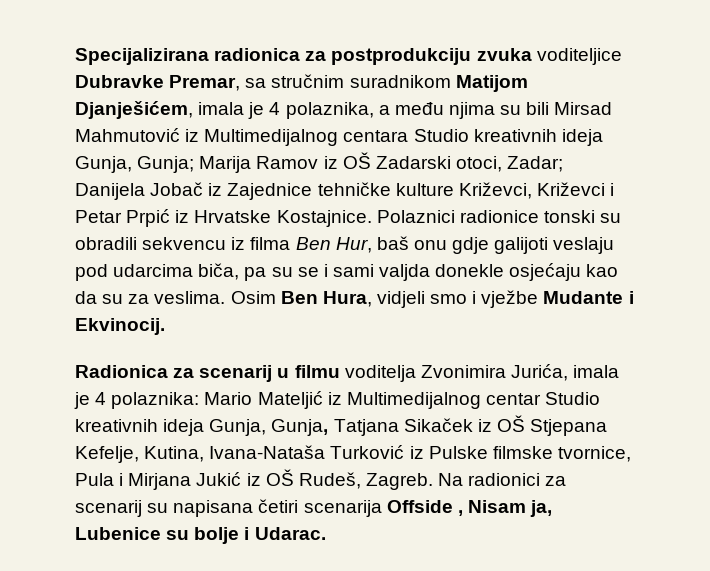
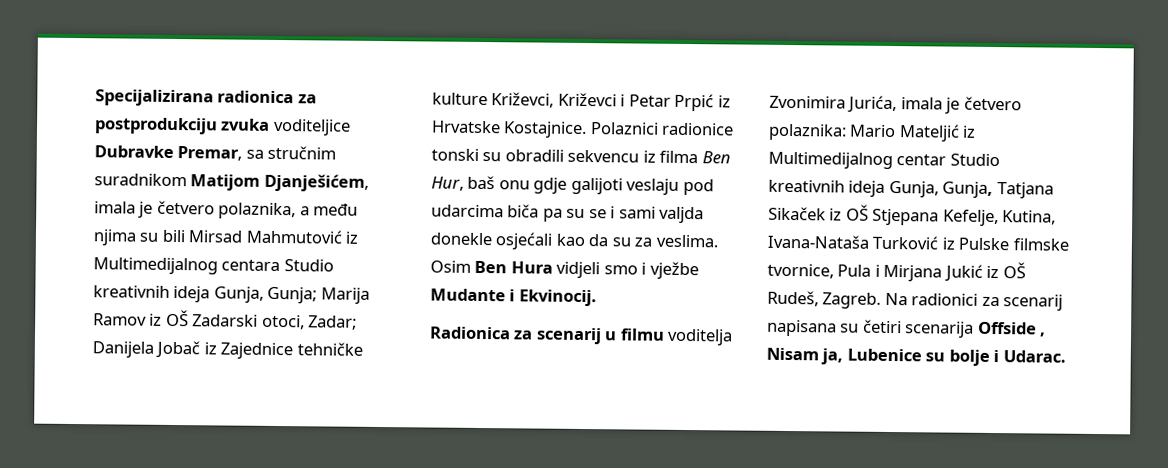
[269,102,281,115] 4 -> [156,200,215,215] četvero
[198,263,240,280] biča, -> [507,204,540,218] biča
[509,263,582,281] osjećaju -> [495,232,554,250] osjećali
[322,291,372,307] Hura, -> [510,261,553,274] Hura
[95,392,107,405] 4 -> [963,96,1022,111] četvero
[147,500,254,517] su napisana -> [767,319,860,337] napisana su

